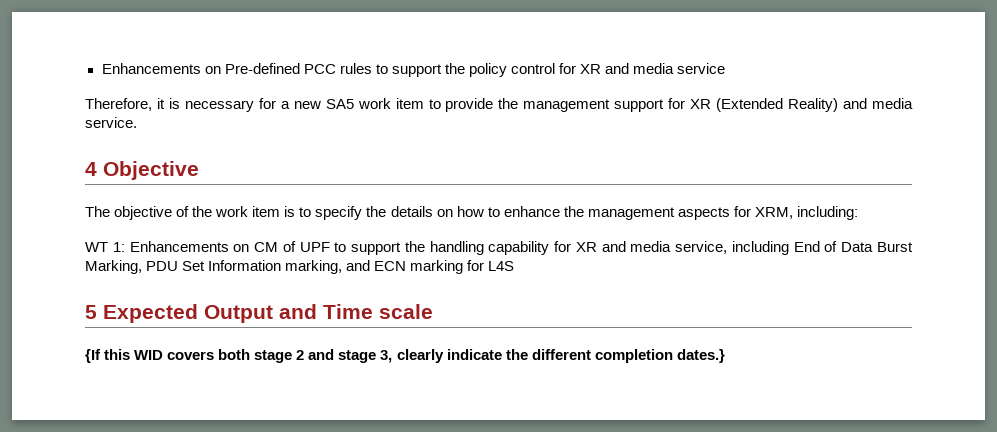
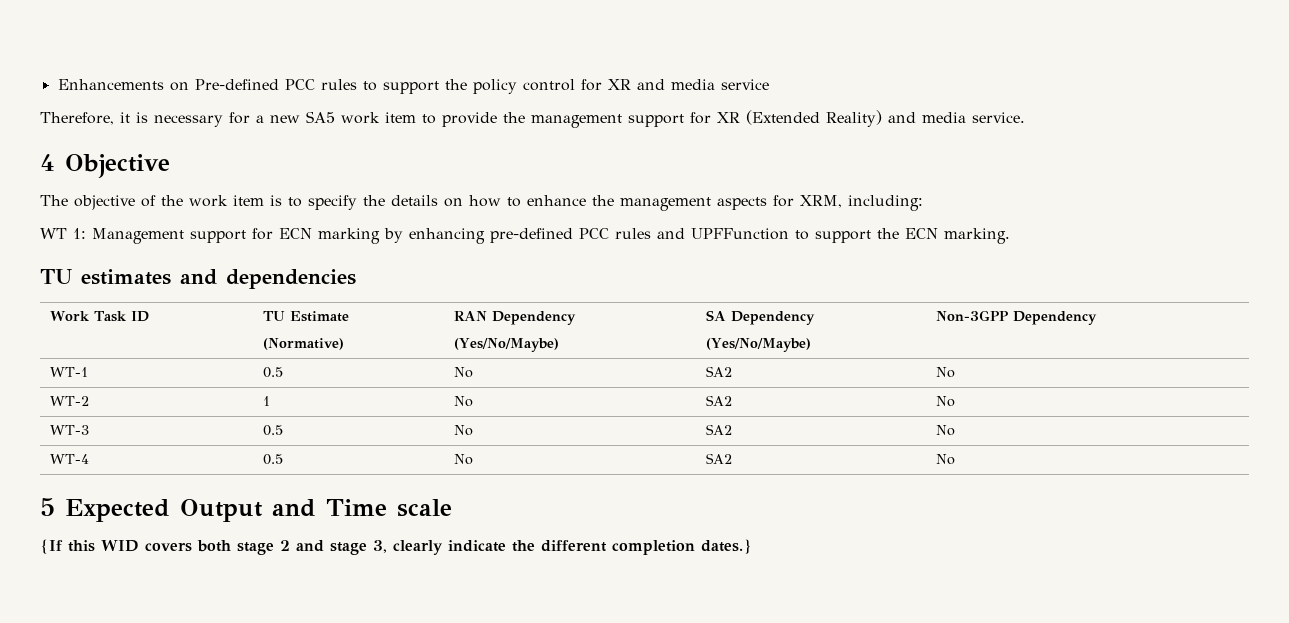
[129,241,914,255] [85,260,515,274] Enhancements on CM of UPF to support the handling capability for XR and media service, including End of Data Burst Marking, PDU Set Information marking, and ECN marking for L4S -> [92,228,1010,244] [40,269,356,289] [50,311,150,322] [263,311,350,322] [263,338,345,350] [454,311,577,325] [454,338,560,352] [706,310,816,325] [706,338,812,352] [936,310,1098,325] [50,367,89,377] [263,367,284,378] [454,367,474,378] [706,366,733,377] [936,367,956,378] [50,396,90,406] [263,396,271,406] [454,396,474,407] [706,395,733,406] [936,396,956,407] [50,425,90,435] [263,425,284,436] [454,425,474,436] [706,424,733,435] [936,425,956,436] [50,454,90,464] [263,454,284,465] [454,454,474,465] [706,453,733,464] [936,454,956,465] Management support for ECN marking by enhancing pre-defined PCC rules and UPFFunction to support the ECN marking. // TU estimates and dependencies // Work Task ID | TU Estimate // (Normative) | RAN Dependency // (Yes/No/Maybe) | SA Dependency // (Yes/No/Maybe) | Non-3GPP Dependency // WT-1 | 0.5 | No | SA2 | No // WT-2 | 1 | No | SA2 | No // WT-3 | 0.5 | No | SA2 | No // WT-4 | 0.5 | No | SA2 | No

